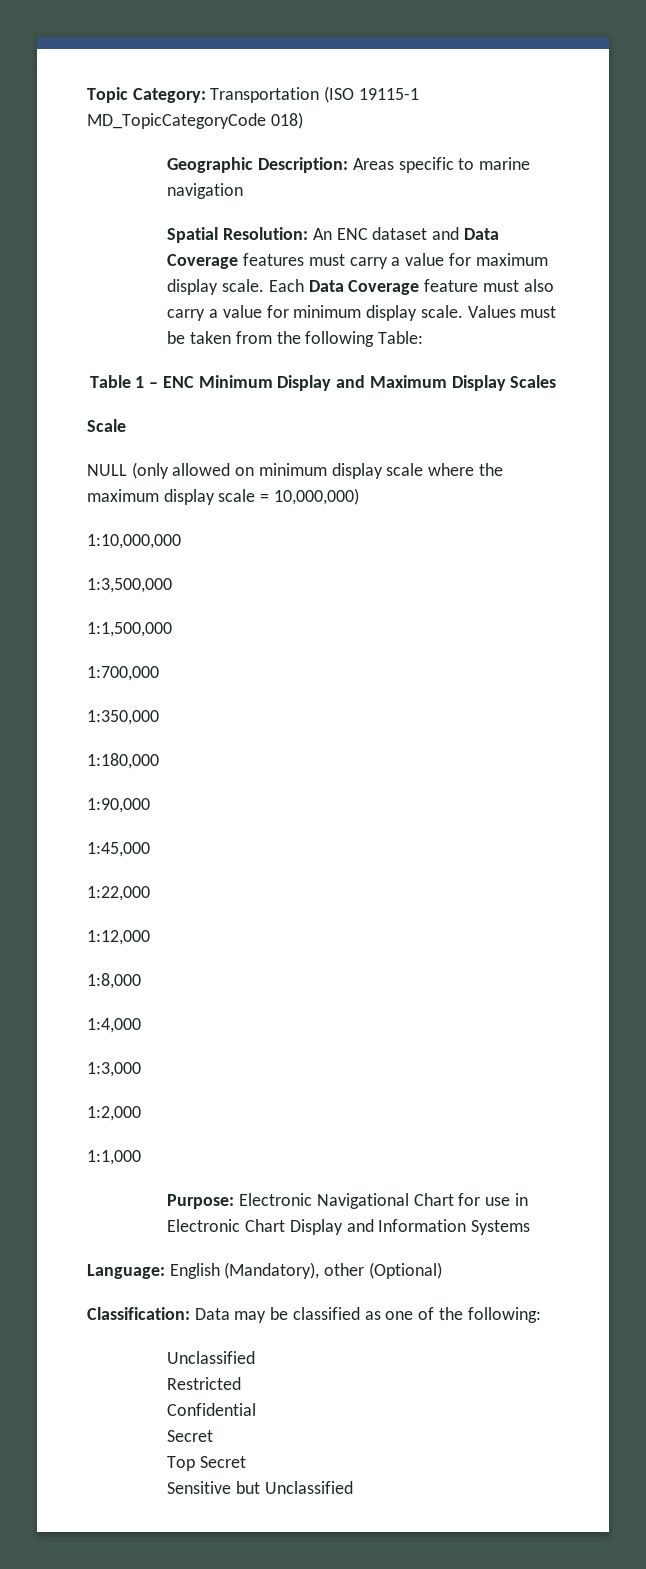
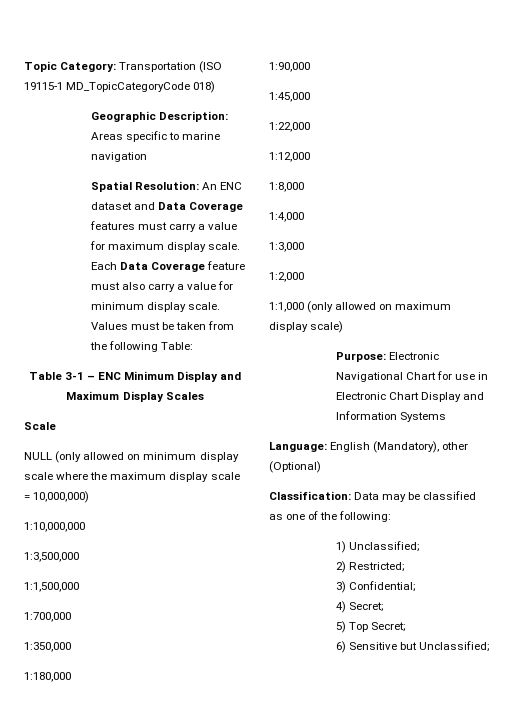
[135,376,145,388] 1 -> [64,372,84,380] 3-1
(141, 1157) none -> [307,301,452,313] [269,321,344,333] (only allowed on maximum display scale)
[167,1351,256,1364] [167,1377,242,1390] [167,1403,257,1416] [167,1430,214,1442] [167,1456,247,1471] Unclassified // Restricted // Confidential // Secret // Top Secret // -> [335,541,420,553] [335,561,405,573] [335,581,416,593] [335,601,384,613] [335,621,406,633] [335,641,346,653] 1) Unclassified; // 2) Restricted; // 3) Confidential; // 4) Secret; // 5) Top Secret; // 6)
[264,1481,353,1494] Unclassified -> [418,641,490,652] Unclassified;

